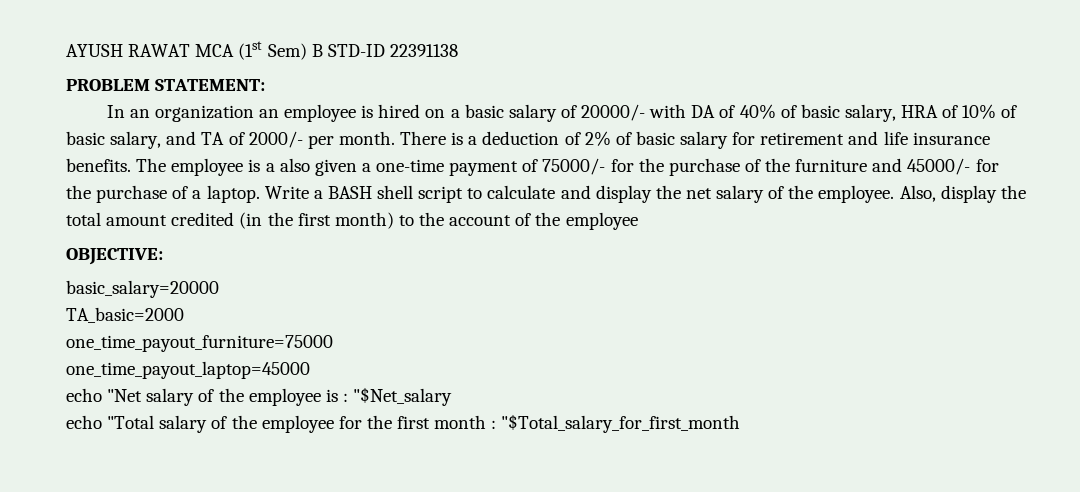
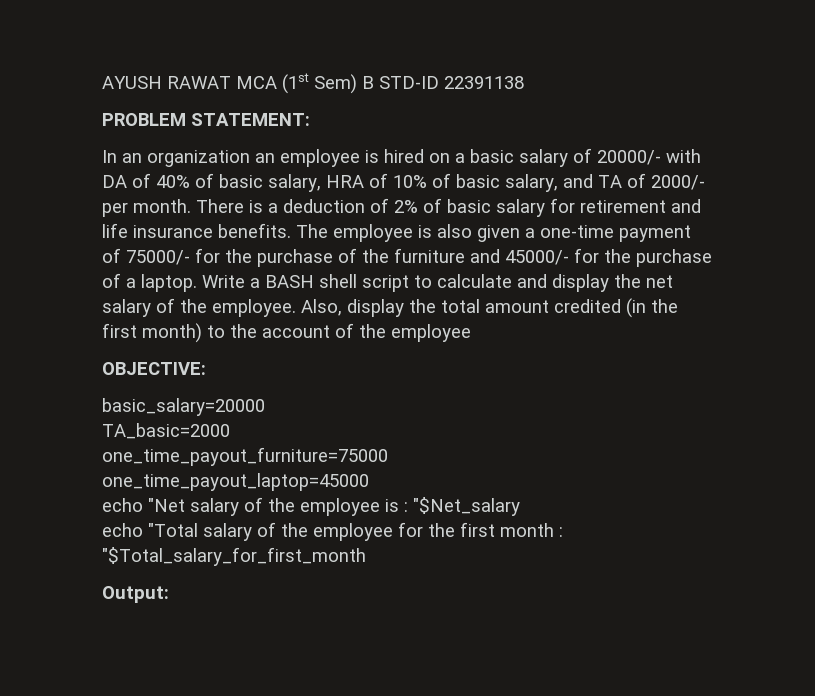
[265,163,275,172] a -> (432, 231) none
(741, 423) none -> [102,586,169,603] // Output:

